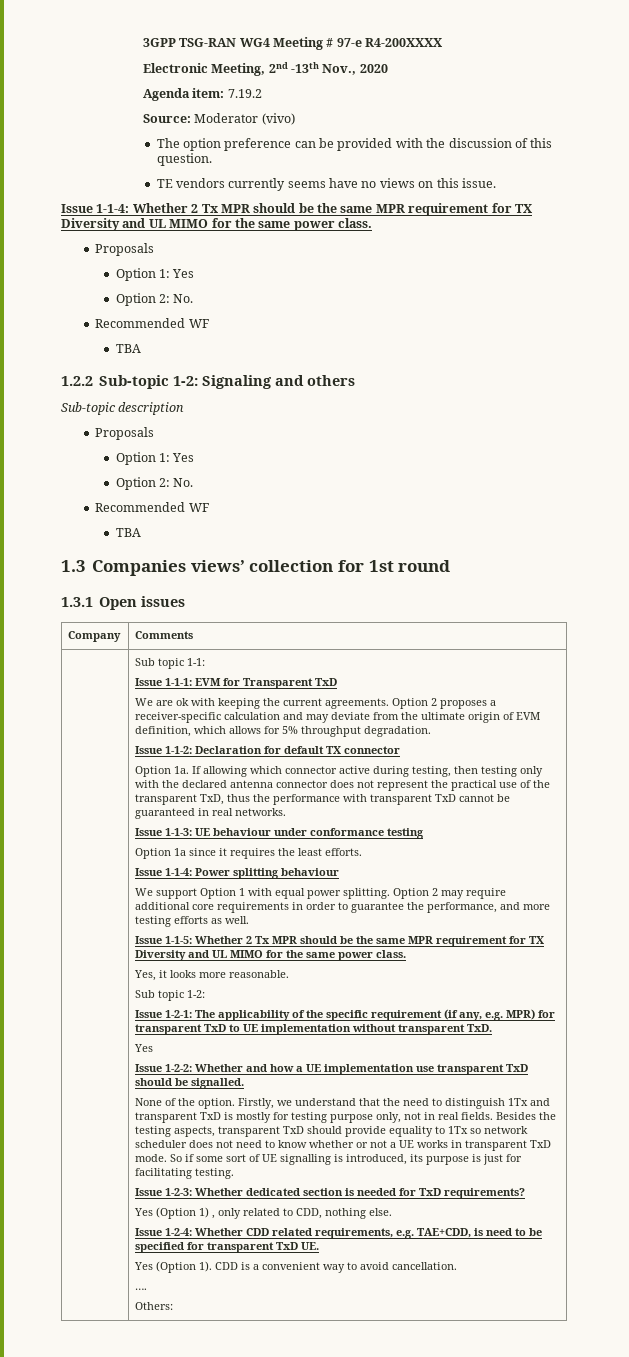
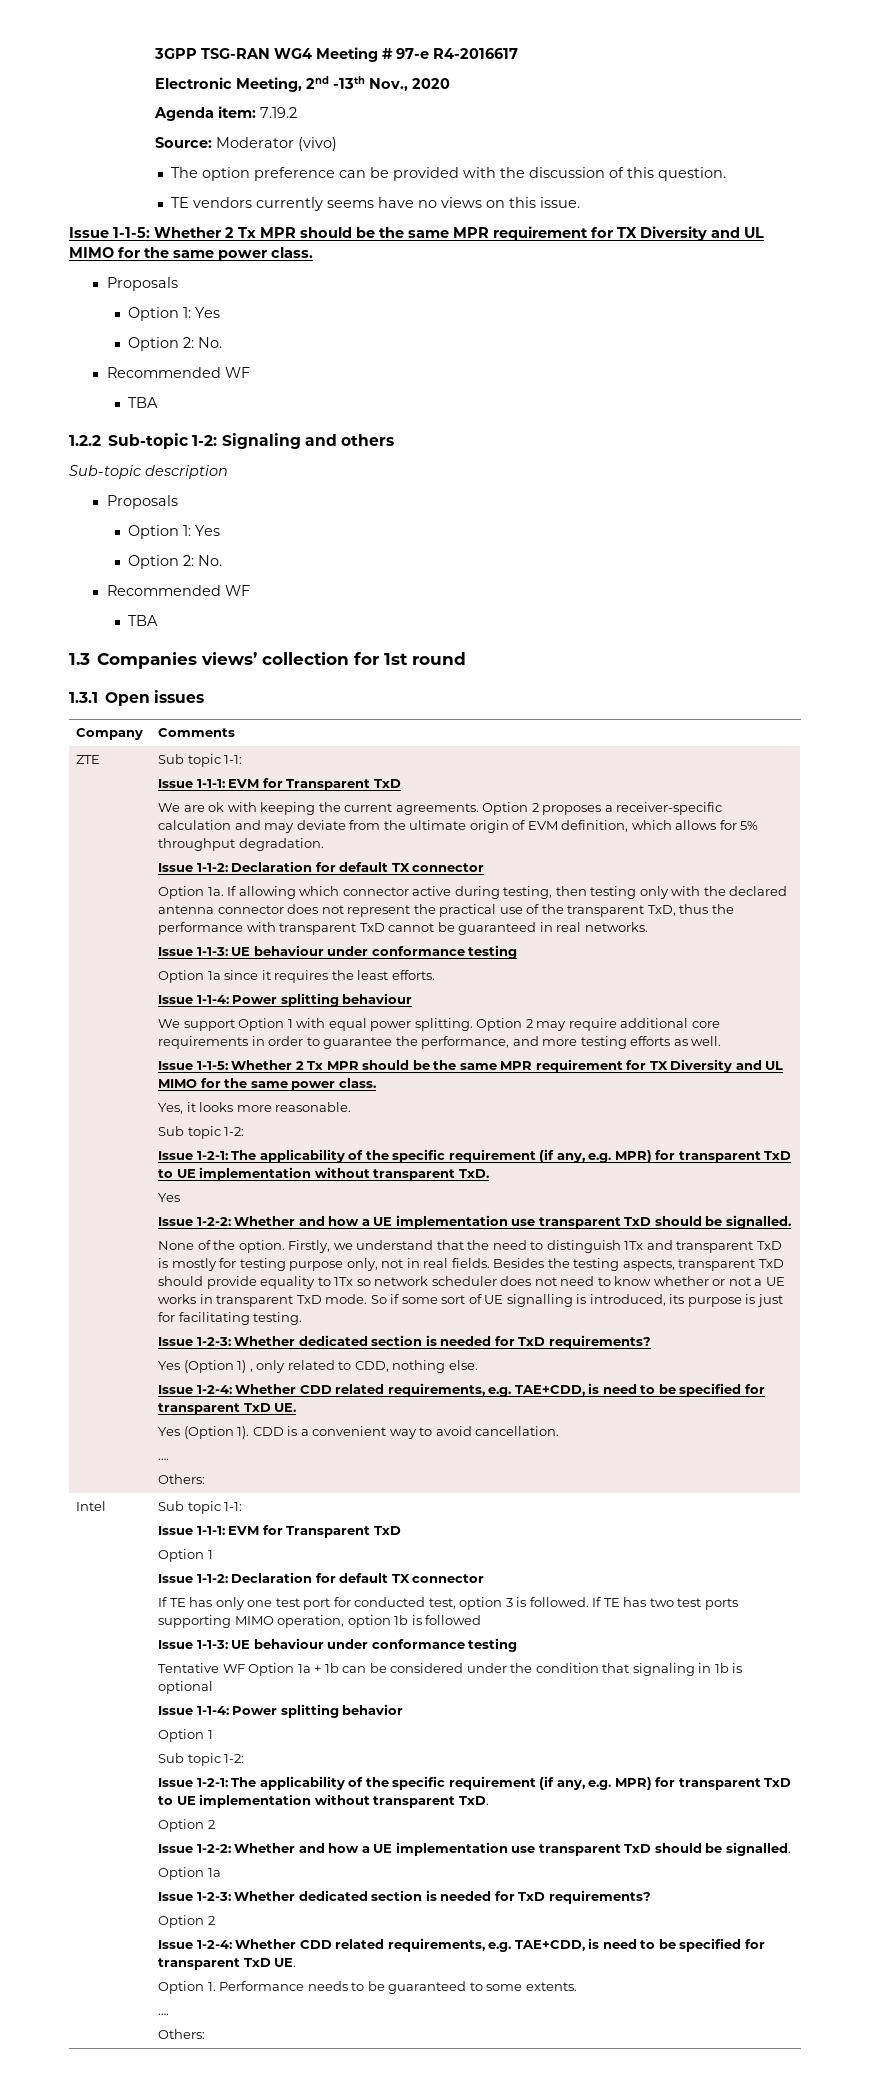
[364,38,443,47] R4-200XXXX -> [433,48,519,59] R4-2016617
[96,204,130,213] 1-1-4: -> [113,227,150,238] 1-1-5:
(194, 635) none -> [76,755,101,764] ZTE
(174, 1306) none -> [76,1501,107,1511] [158,1501,243,1514] [158,1525,401,1538] [158,1549,213,1562] [158,1572,485,1583] [158,1597,738,1610] [158,1615,482,1628] [158,1638,518,1652] [158,1663,743,1676] [158,1681,214,1694] [158,1704,404,1718] [158,1729,213,1742] [158,1753,245,1766] [158,1776,792,1790] [158,1794,489,1808] [158,1819,215,1832] [158,1842,791,1856] [158,1867,221,1880] [158,1890,651,1904] [158,1915,215,1928] [158,1938,765,1952] [158,1958,297,1970] [158,1981,577,1994] [158,2013,170,2015] [158,2029,206,2039] // Intel | Sub topic 1-1: // Issue 1-1-1: EVM for Transparent TxD // Option 1 // Issue 1-1-2: Declaration for default TX connector // If TE has only one test port for conducted test, option 3 is followed. If TE has two test ports supporting MIMO operation, option 1b is followed // Issue 1-1-3: UE behaviour under conformance testing // Tentative WF Option 1a + 1b can be considered under the condition that signaling in 1b is optional // Issue 1-1-4: Power splitting behavior // Option 1 // Sub topic 1-2: // Issue 1-2-1: The applicability of the specific requirement (if any, e.g. MPR) for transparent TxD to UE implementation without transparent TxD. // Option 2 // Issue 1-2-2: Whether and how a UE implementation use transparent TxD should be signalled. // Option 1a // Issue 1-2-3: Whether dedicated section is needed for TxD requirements? // Option 2 // Issue 1-2-4: Whether CDD related requirements, e.g. TAE+CDD, is need to be specified for transparent TxD UE. // Option 1. Performance needs to be guaranteed to some extents. // …. // Others:

